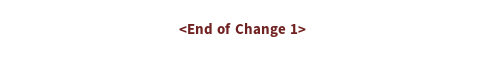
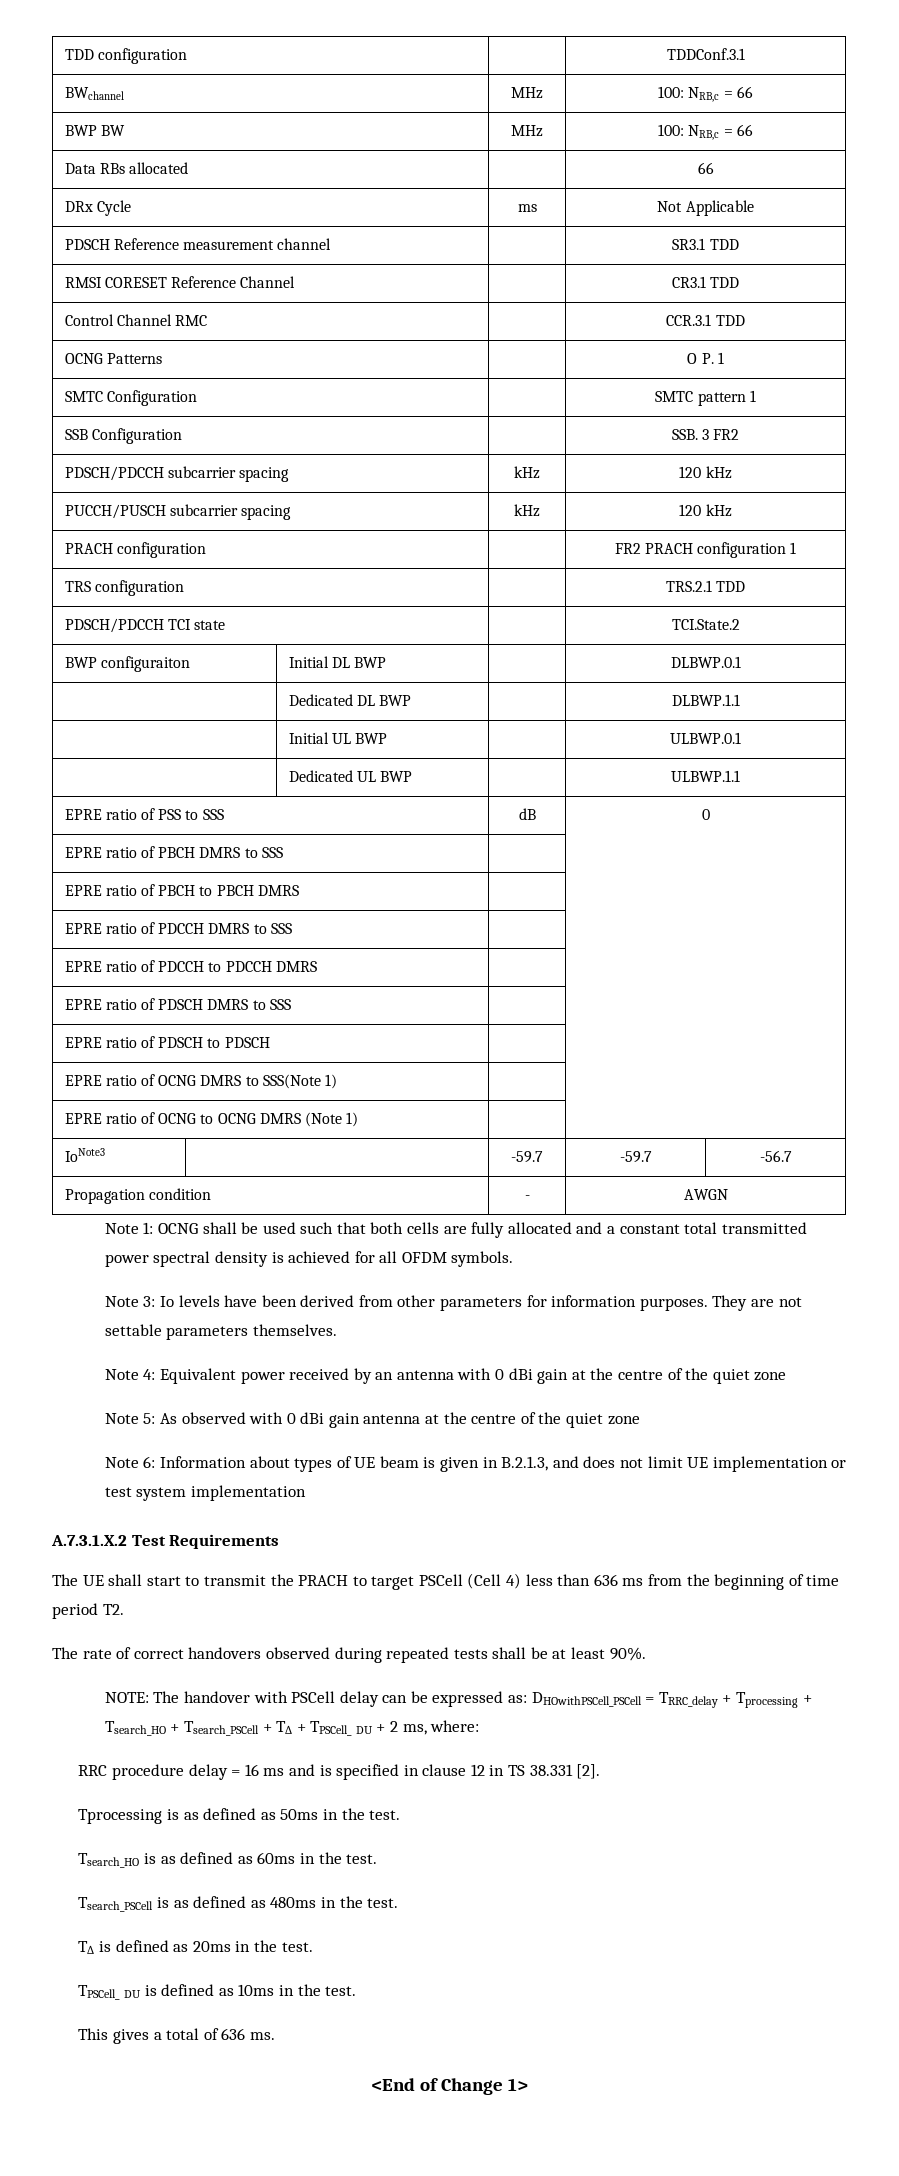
(179, 29) none -> [64,48,187,64] [666,48,745,60] [64,87,124,100] [511,87,543,99] [658,86,753,102] [64,125,125,136] [511,125,543,137] [658,124,753,140] [64,162,189,174] [697,162,714,174] [64,200,131,216] [517,204,537,212] [657,200,754,216] [64,238,332,250] [672,238,739,250] [64,276,296,288] [671,276,740,288] [64,314,208,326] [666,314,745,326] [64,353,162,364] [687,352,724,364] [64,390,197,406] [655,390,756,406] [64,428,182,444] [671,429,740,440] [64,466,290,482] [514,466,540,479] [679,466,732,479] [64,504,292,520] [514,504,540,517] [679,504,732,517] [64,542,206,558] [614,542,797,558] [64,580,184,596] [665,580,746,592] [64,618,226,633] [671,619,740,630] [64,656,190,672] [288,656,387,668] [670,656,741,668] [288,694,412,706] [671,694,740,706] [288,732,388,744] [670,732,741,744] [288,770,413,782] [671,770,740,782] [64,808,224,820] [518,808,536,820] [701,809,710,820] [64,846,283,858] [64,884,299,896] [64,922,292,934] [64,960,317,972] [64,998,291,1010] [64,1036,270,1048] [64,1074,337,1089] [64,1112,359,1127] [64,1148,105,1162] [511,1151,543,1163] [619,1151,652,1163] [759,1150,792,1162] [64,1188,211,1204] [524,1195,530,1200] [683,1189,728,1200] [104,1222,807,1238] [104,1251,514,1267] [104,1295,802,1311] [104,1324,337,1340] [104,1368,787,1384] [104,1412,640,1428] [104,1456,847,1472] [104,1485,306,1501] [51,1534,280,1549] [52,1573,840,1590] [52,1603,124,1619] [52,1647,646,1663] [104,1691,812,1708] [104,1720,480,1736] [78,1764,601,1780] [78,1808,401,1824] [78,1852,378,1868] [78,1896,399,1912] [78,1940,313,1954] [78,1984,357,2000] [78,2028,275,2044] TDD configuration | | TDDConf.3.1 // BWchannel | MHz | 100: NRB,c = 66 // BWP BW | MHz | 100: NRB,c = 66 // Data RBs allocated | | 66 // DRx Cycle | ms | Not Applicable // PDSCH Reference measurement channel | | SR3.1 TDD // RMSI CORESET Reference Channel | | CR3.1 TDD // Control Channel RMC | | CCR.3.1 TDD // OCNG Patterns | | O P. 1 // SMTC Configuration | | SMTC pattern 1 // SSB Configuration | | SSB. 3 FR2 // PDSCH/PDCCH subcarrier spacing | kHz | 120 kHz // PUCCH/PUSCH subcarrier spacing | kHz | 120 kHz // PRACH configuration | | FR2 PRACH configuration 1 // TRS configuration | | TRS.2.1 TDD // PDSCH/PDCCH TCI state | | TCI.State.2 // BWP configuraiton | Initial DL BWP | | DLBWP.0.1 // | Dedicated DL BWP | | DLBWP.1.1 // | Initial UL BWP | | ULBWP.0.1 // | Dedicated UL BWP | | ULBWP.1.1 // EPRE ratio of PSS to SSS | dB | 0 // EPRE ratio of PBCH DMRS to SSS | | // EPRE ratio of PBCH to PBCH DMRS | | // EPRE ratio of PDCCH DMRS to SSS | | // EPRE ratio of PDCCH to PDCCH DMRS | | // EPRE ratio of PDSCH DMRS to SSS | | // EPRE ratio of PDSCH to PDSCH | | // EPRE ratio of OCNG DMRS to SSS(Note 1) | | // EPRE ratio of OCNG to OCNG DMRS (Note 1) | | // IoNote3 | | -59.7 | -59.7 | -56.7 // Propagation condition | - | AWGN // Note 1: OCNG shall be used such that both cells are fully allocated and a constant total transmitted power spectral density is achieved for all OFDM symbols. // Note 3: Io levels have been derived from other parameters for information purposes. They are not settable parameters themselves. // Note 4: Equivalent power received by an antenna with 0 dBi gain at the centre of the quiet zone // Note 5: As observed with 0 dBi gain antenna at the centre of the quiet zone // Note 6: Information about types of UE beam is given in B.2.1.3, and does not limit UE implementation or test system implementation // A.7.3.1.X.2 Test Requirements // The UE shall start to transmit the PRACH to target PSCell (Cell 4) less than 636 ms from the beginning of time period T2. // The rate of correct handovers observed during repeated tests shall be at least 90%. // NOTE: The handover with PSCell delay can be expressed as: DHOwithPSCell_PSCell = TRRC_delay + Tprocessing + Tsearch_HO + Tsearch_PSCell + T∆ + TPSCell_ DU + 2 ms, where: // RRC procedure delay = 16 ms and is specified in clause 12 in TS 38.331 [2]. // Tprocessing is as defined as 50ms in the test. // Tsearch_HO is as defined as 60ms in the test. // Tsearch_PSCell is as defined as 480ms in the test. // T∆ is defined as 20ms in the test. // TPSCell_ DU is defined as 10ms in the test. // This gives a total of 636 ms. //

